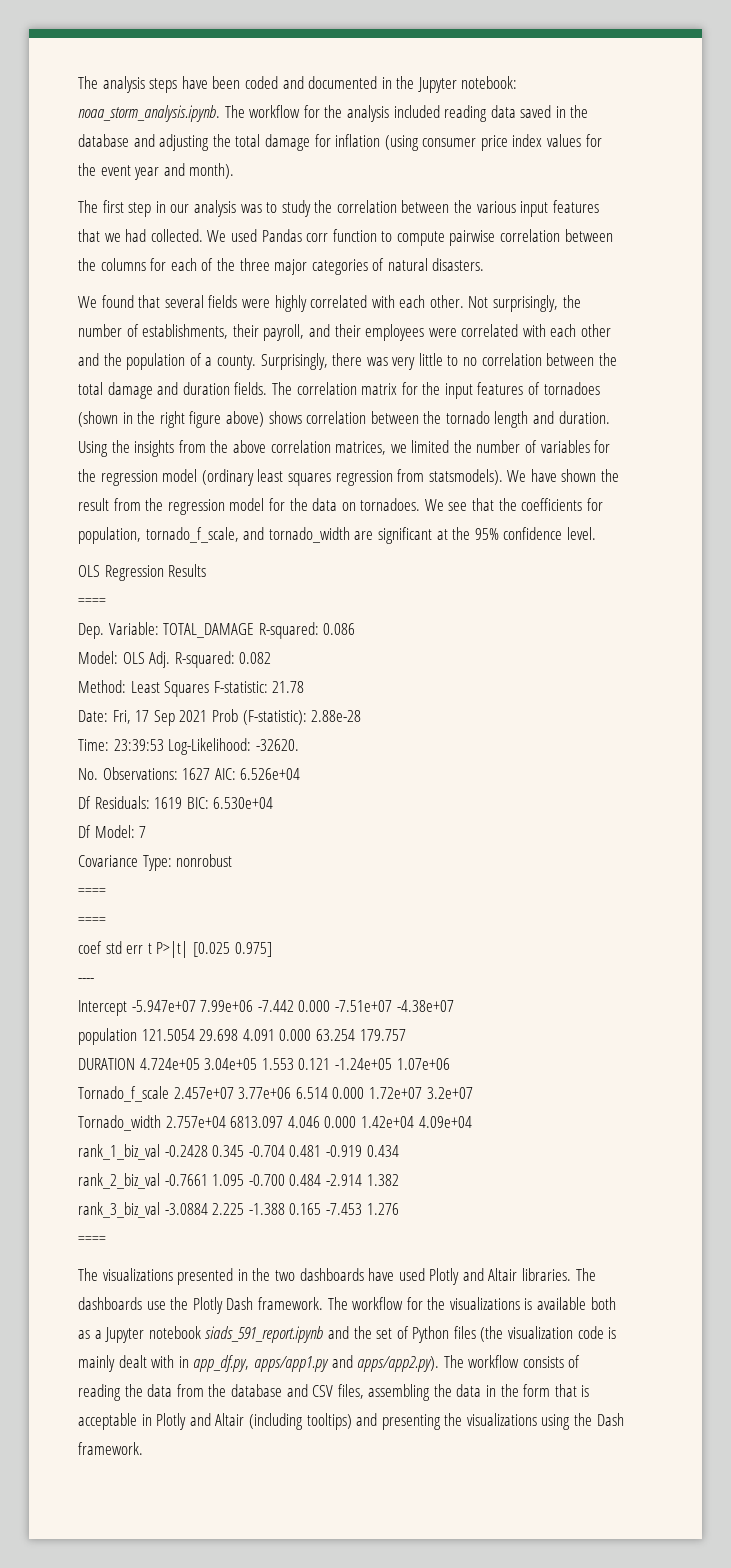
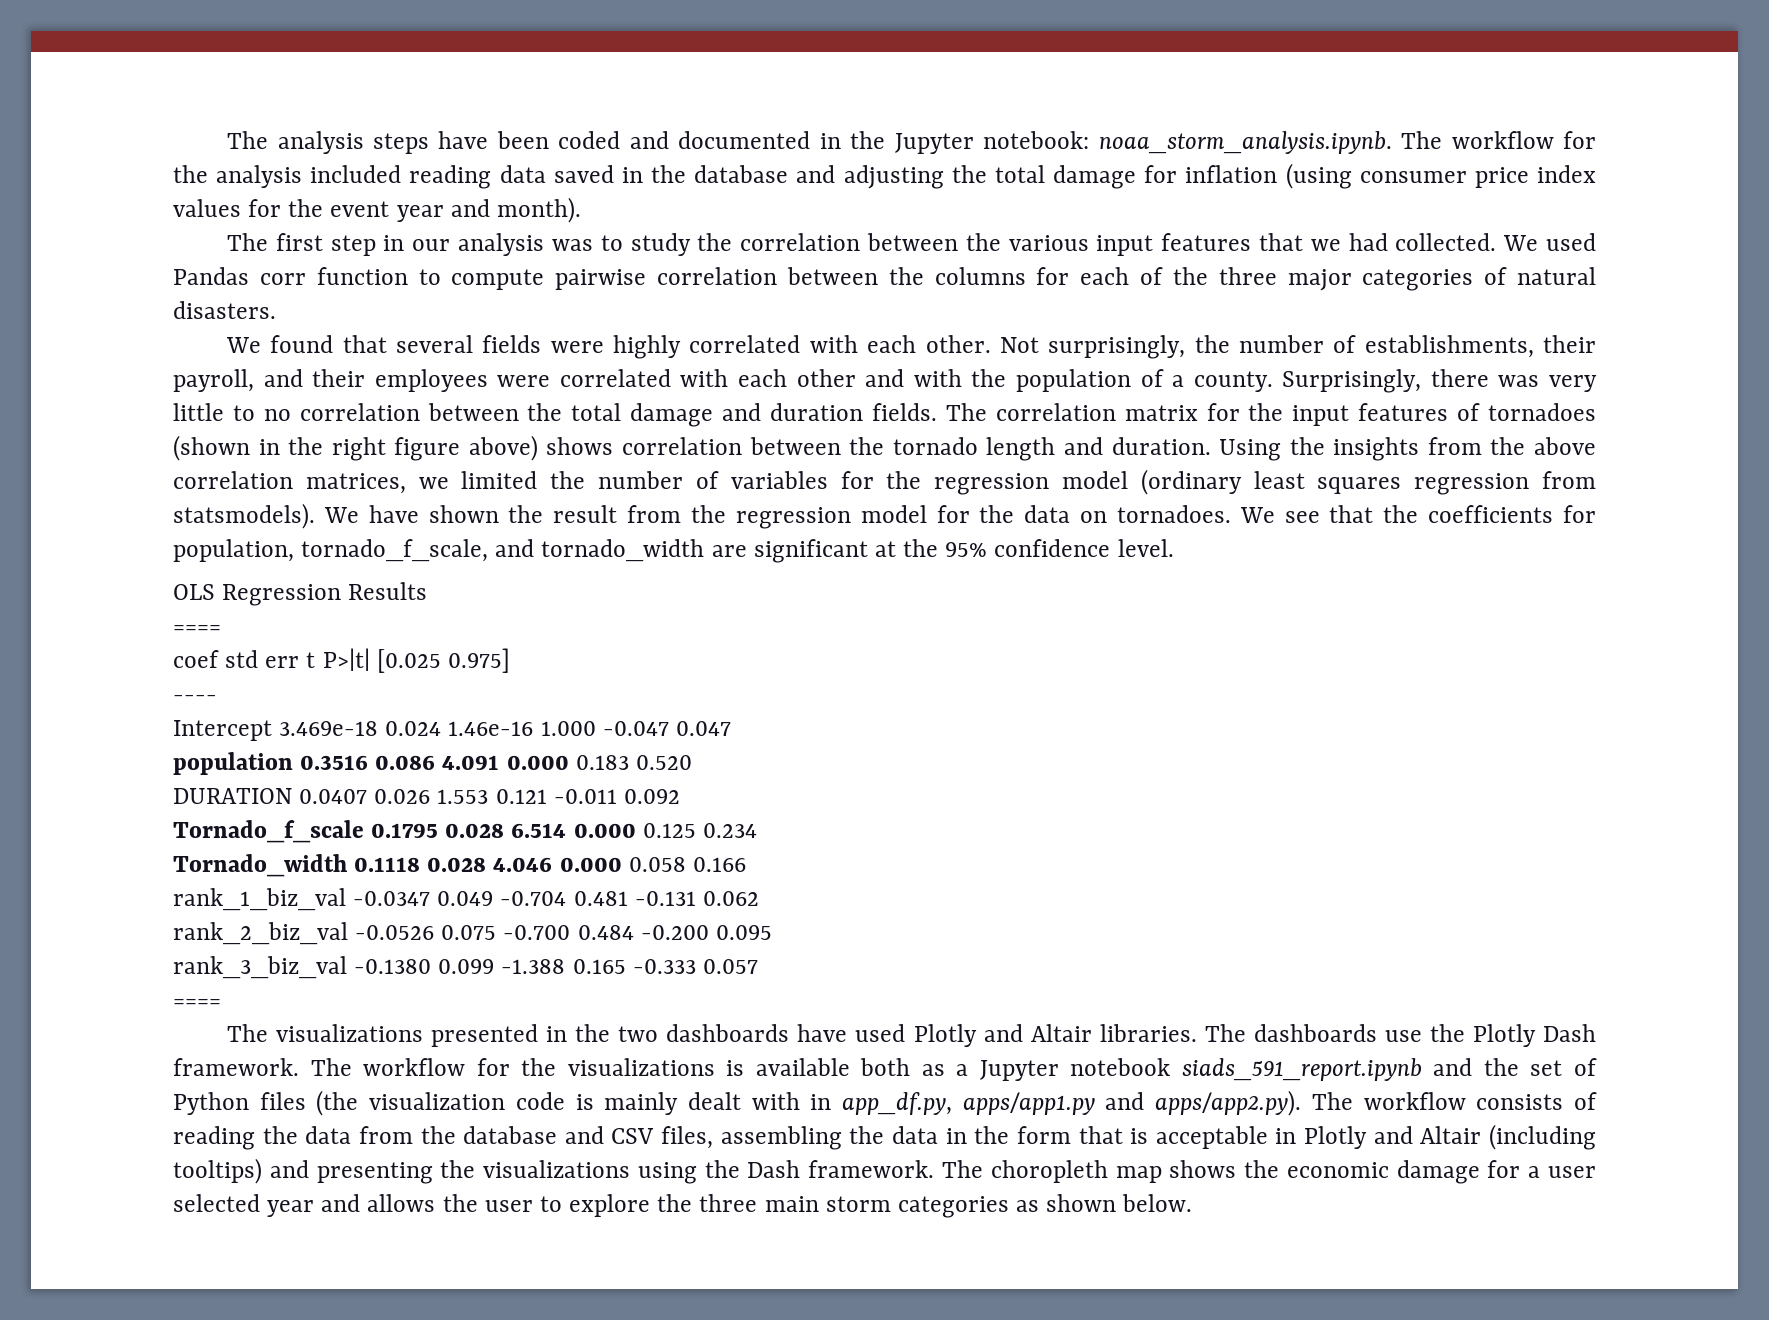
(99, 359) none -> [913,369,962,387] with
[78,622,356,639] [78,651,272,668] [78,680,305,697] [78,709,362,726] [78,738,299,755] [78,767,301,780] [78,796,274,809] [78,825,147,838] [78,854,233,871] [78,888,106,896] [78,917,106,925] // Dep. Variable: TOTAL_DAMAGE R-squared: 0.086 // Model: OLS Adj. R-squared: 0.082 // Method: Least Squares F-statistic: 21.78 // Date: Fri, 17 Sep 2021 Prob (F-statistic): 2.88e-28 // Time: 23:39:53 Log-Likelihood: -32620. // No. Observations: 1627 AIC: 6.526e+04 // Df Residuals: 1619 BIC: 6.530e+04 // Df Model: 7 // Covariance Type: nonrobust // ==== // ==== -> (221, 629) none
[131,1000,454,1012] [78,1028,406,1045] [78,1058,450,1070] [78,1086,473,1102] [78,1115,472,1131] [78,1144,399,1160] [78,1173,399,1189] [78,1202,399,1218] -5.947e+07 7.99e+06 -7.442 0.000 -7.51e+07 -4.38e+07 // population 121.5054 29.698 4.091 0.000 63.254 179.757 // DURATION 4.724e+05 3.04e+05 1.553 0.121 -1.24e+05 1.07e+06 // Tornado_f_scale 2.457e+07 3.77e+06 6.514 0.000 1.72e+07 3.2e+07 // Tornado_width 2.757e+04 6813.097 4.046 0.000 1.42e+04 4.09e+04 // rank_1_biz_val -0.2428 0.345 -0.704 0.481 -0.919 0.434 // rank_2_biz_val -0.7661 1.095 -0.700 0.484 -2.914 1.382 // rank_3_biz_val -3.0884 2.225 -1.388 0.165 -7.453 1.276 -> [279,721,731,736] [173,752,692,775] [173,788,680,804] [173,820,757,843] [173,854,746,877] [173,888,759,911] [173,922,772,945] [173,956,758,979] 3.469e-18 0.024 1.46e-16 1.000 -0.047 0.047 // population 0.3516 0.086 4.091 0.000 0.183 0.520 // DURATION 0.0407 0.026 1.553 0.121 -0.011 0.092 // Tornado_f_scale 0.1795 0.028 6.514 0.000 0.125 0.234 // Tornado_width 0.1118 0.028 4.046 0.000 0.058 0.166 // rank_1_biz_val -0.0347 0.049 -0.704 0.481 -0.131 0.062 // rank_2_biz_val -0.0526 0.075 -0.700 0.484 -0.200 0.095 // rank_3_biz_val -0.1380 0.099 -1.388 0.165 -0.333 0.057
(143, 1448) none -> [942,1160,1597,1184] [173,1194,1193,1218] The choropleth map shows the economic damage for a user selected year and allows the user to explore the three main storm categories as shown below.

